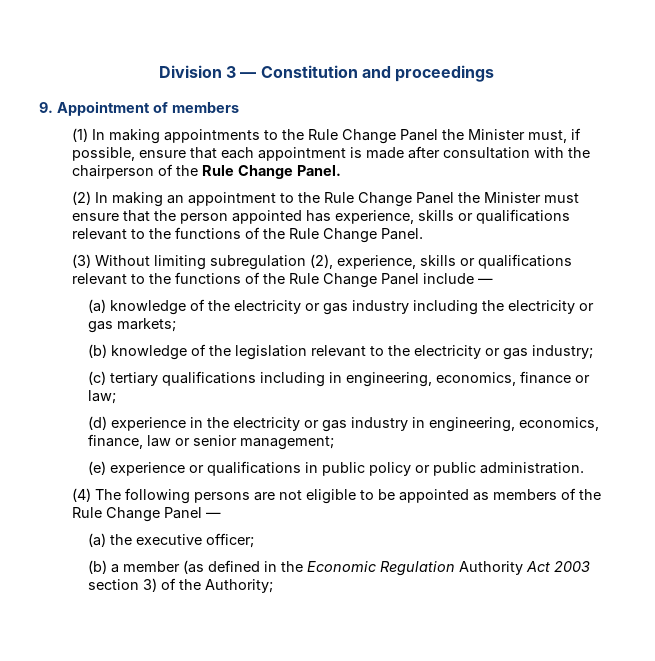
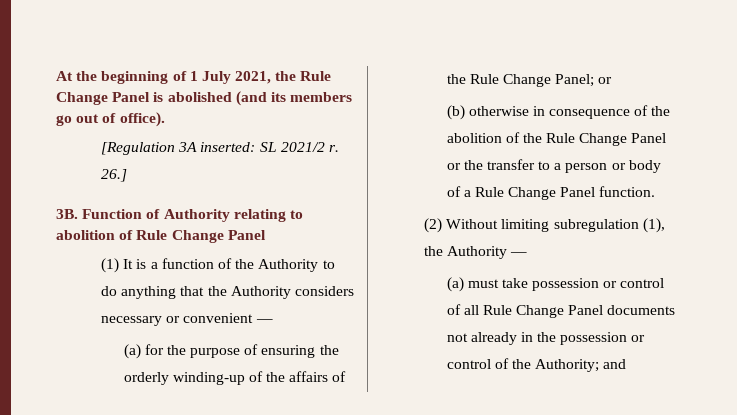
[158,65,495,82] [39,101,239,116] [71,128,581,144] [71,146,590,161] [71,164,341,179] [71,191,579,207] [71,209,570,224] [71,227,423,243] [71,254,572,270] [71,272,493,288] [88,299,595,315] [88,318,177,333] [88,344,594,360] [88,371,591,387] [88,390,117,404] [88,416,600,432] [88,434,335,450] [88,461,585,476] [71,488,601,504] [71,507,221,522] [88,533,255,548] [88,560,591,576] [88,578,158,592] Division 3 — Constitution and proceedings // 9. Appointment of members // (1) In making appointments to the Rule Change Panel the Minister must, if possible, ensure that each appointment is made after consultation with the chairperson of the Rule Change Panel. // (2) In making an appointment to the Rule Change Panel the Minister must ensure that the person appointed has experience, skills or qualifications relevant to the functions of the Rule Change Panel. // (3) Without limiting subregulation (2), experience, skills or qualifications relevant to the functions of the Rule Change Panel include — // (a) knowledge of the electricity or gas industry including the electricity or gas markets; // (b) knowledge of the legislation relevant to the electricity or gas industry; // (c) tertiary qualifications including in engineering, economics, finance or law; // (d) experience in the electricity or gas industry in engineering, economics, finance, law or senior management; // (e) experience or qualifications in public policy or public administration. // (4) The following persons are not eligible to be appointed as members of the Rule Change Panel — // (a) the executive officer; // (b) a member (as defined in the Economic Regulation Authority Act 2003 section 3) -> [56,71,332,84] [56,91,353,106] [56,112,165,127] [101,142,339,155] [101,169,128,182] [56,209,303,222] [56,230,266,243] [101,258,335,273] [101,286,354,299] [101,313,273,326] [123,344,339,359] [123,371,347,385] [446,74,613,87] [446,105,671,120] [446,132,667,146] [446,159,661,173] [446,186,656,200] [424,218,665,233] [424,246,528,259] [446,277,665,292] [446,304,676,318] [446,332,646,345] [446,359,491,369] At the beginning of 1 July 2021, the Rule Change Panel is abolished (and its members go out of office). // [Regulation 3A inserted: SL 2021/2 r. 26.] // 3B. Function of Authority relating to abolition of Rule Change Panel // (1) It is a function of the Authority to do anything that the Authority considers necessary or convenient — // (a) for the purpose of ensuring the orderly winding-up of the affairs of the Rule Change Panel; or // (b) otherwise in consequence of the abolition of the Rule Change Panel or the transfer to a person or body of a Rule Change Panel function. // (2) Without limiting subregulation (1), the Authority — // (a) must take possession or control of all Rule Change Panel documents not already in the possession or control
(274, 586) none -> [603,359,627,369] and

